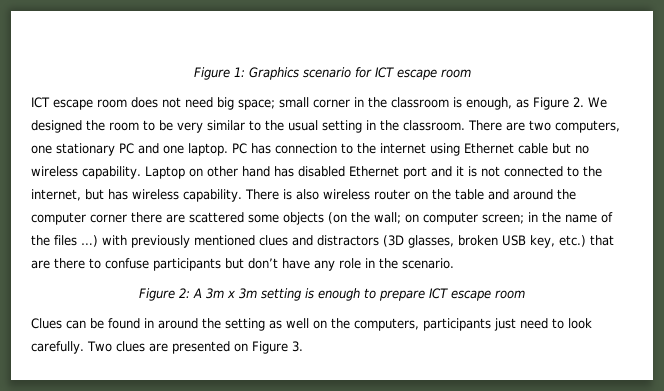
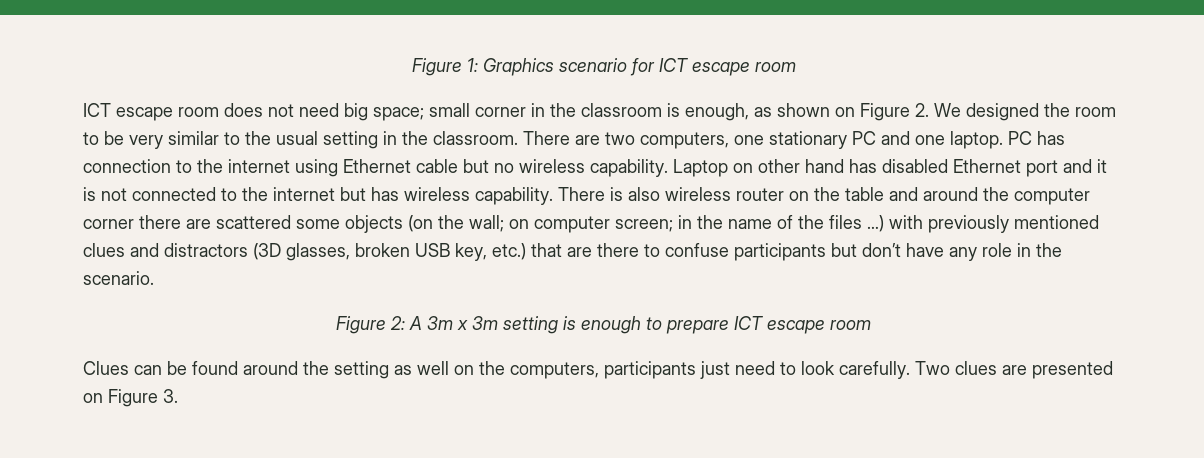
(529, 103) none -> [777,103,855,117] shown on
[31,189,81,201] internet, -> [273,187,335,201] internet
[144,318,154,328] in -> (238, 368) none

